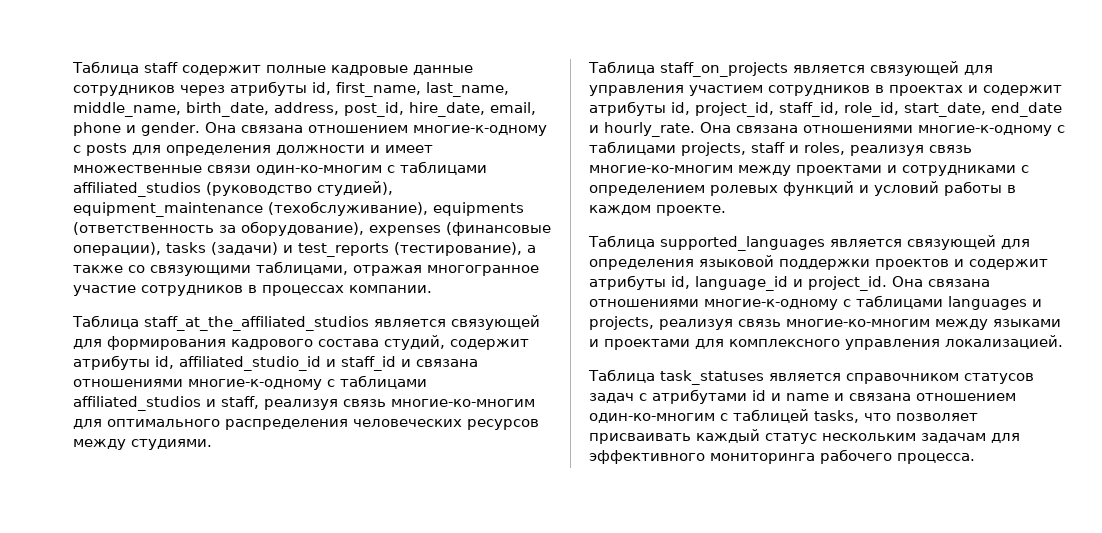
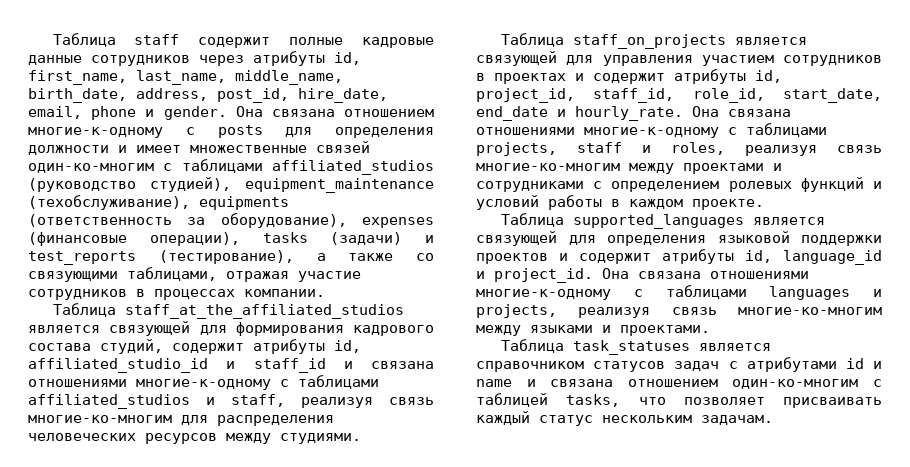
[207,165,251,173] связи -> [316,141,370,153] связей
[427,265,539,276] многогранное -> (289, 276) none
[107,419,220,427] оптимального -> (208, 420) none
[604,335,1063,350] проектами для комплексного управления локализацией. -> [620,325,710,336] проектами.
[921,433,1020,443] [589,449,975,464] задачам для эффективного мониторинга рабочего процесса. -> [701,415,773,425] задачам.

